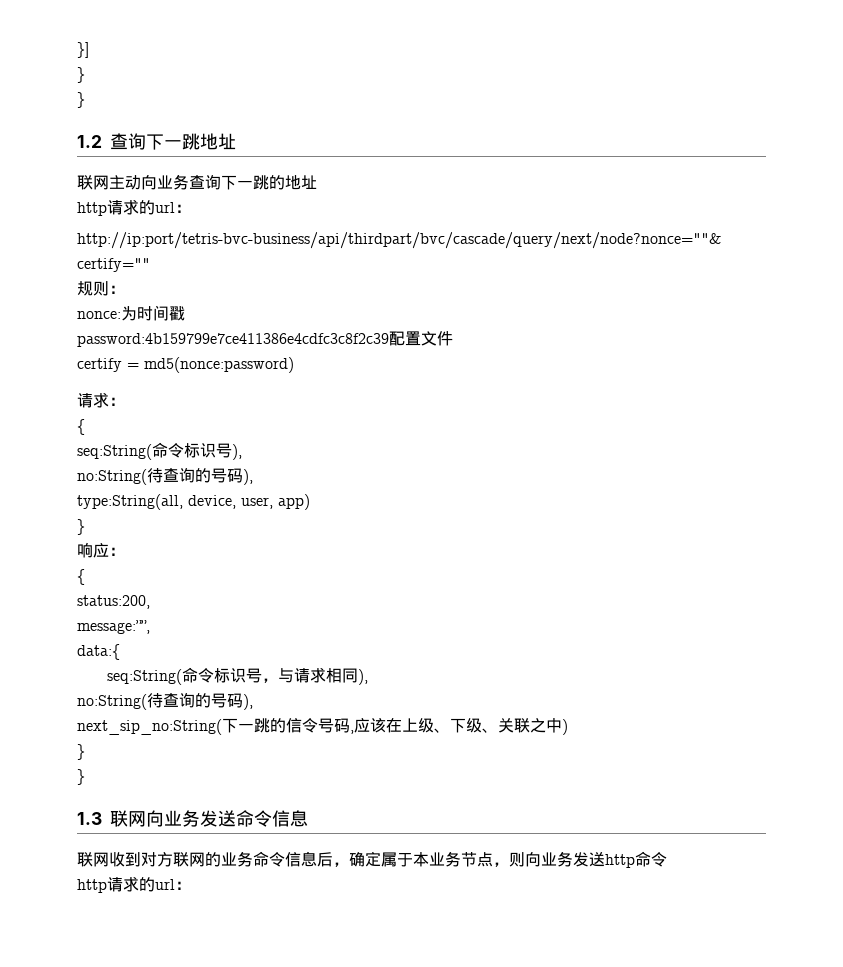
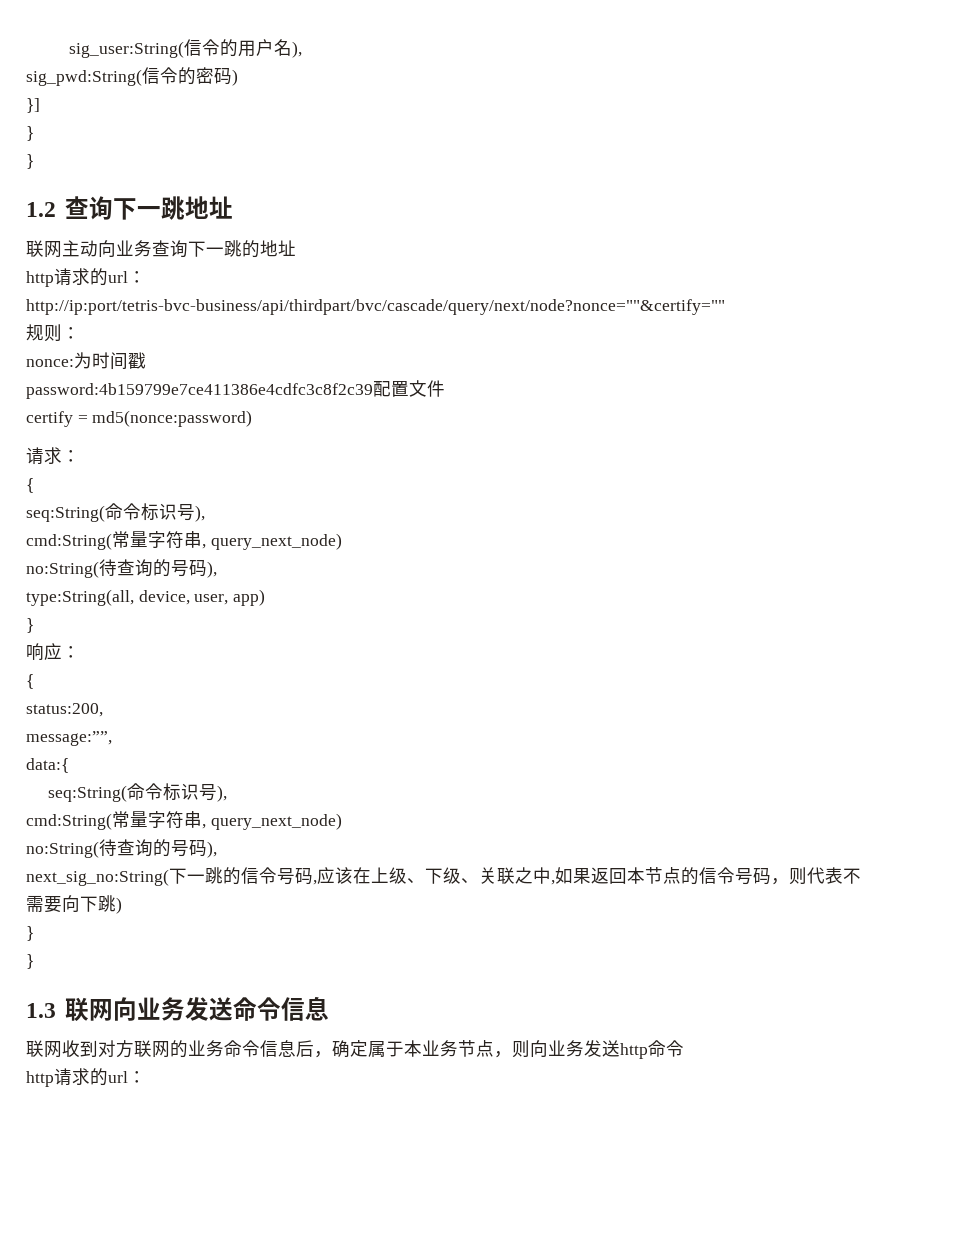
(77, 50) none -> [69,39,303,58] [26,67,238,86] sig_user:String(信令的用户名), // sig_pwd:String(信令的密码) //
(242, 452) none -> [26,531,342,550] // cmd:String(常量字符串, query_next_node)
[261,667,368,685] [77,692,253,710] [77,719,222,735] ，与请求相同), // no:String(待查询的号码), // next_sip_no:String( -> [216,785,227,802] [26,811,342,830] [26,839,217,858] [26,869,169,886] ), // cmd:String(常量字符串, query_next_node) // no:String(待查询的号码), // next_sig_no:String(
(562, 725) none -> [551,867,861,885] [26,895,116,913] ,如果返回本节点的信令号码，则代表不需要向下跳

